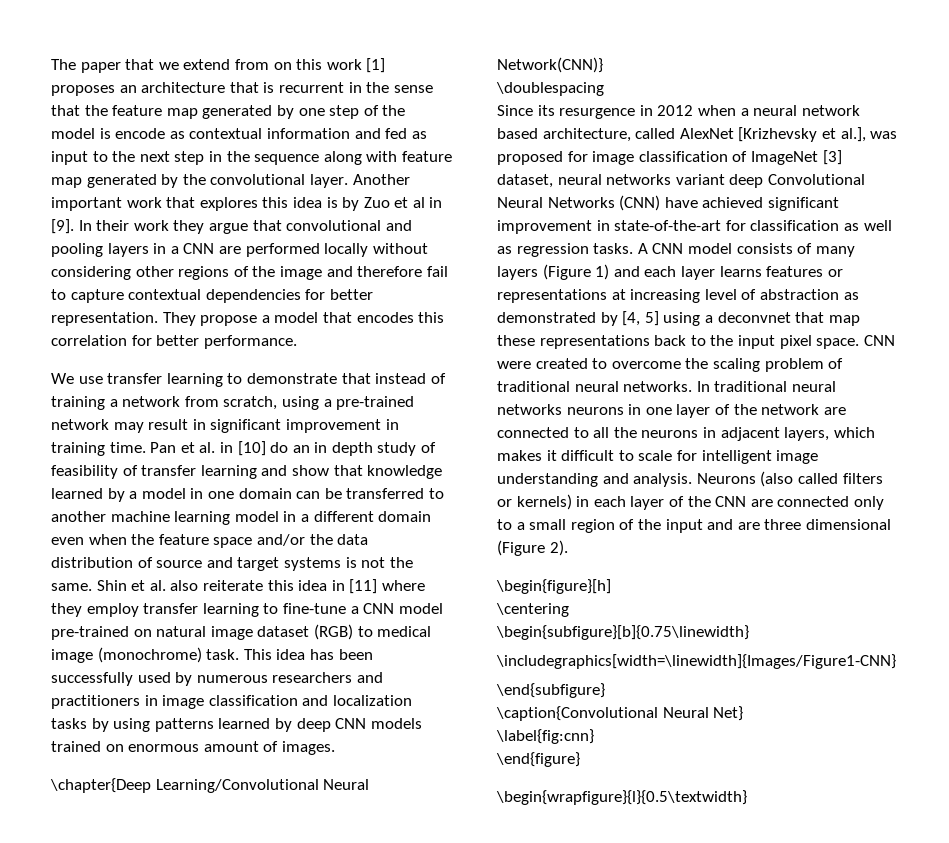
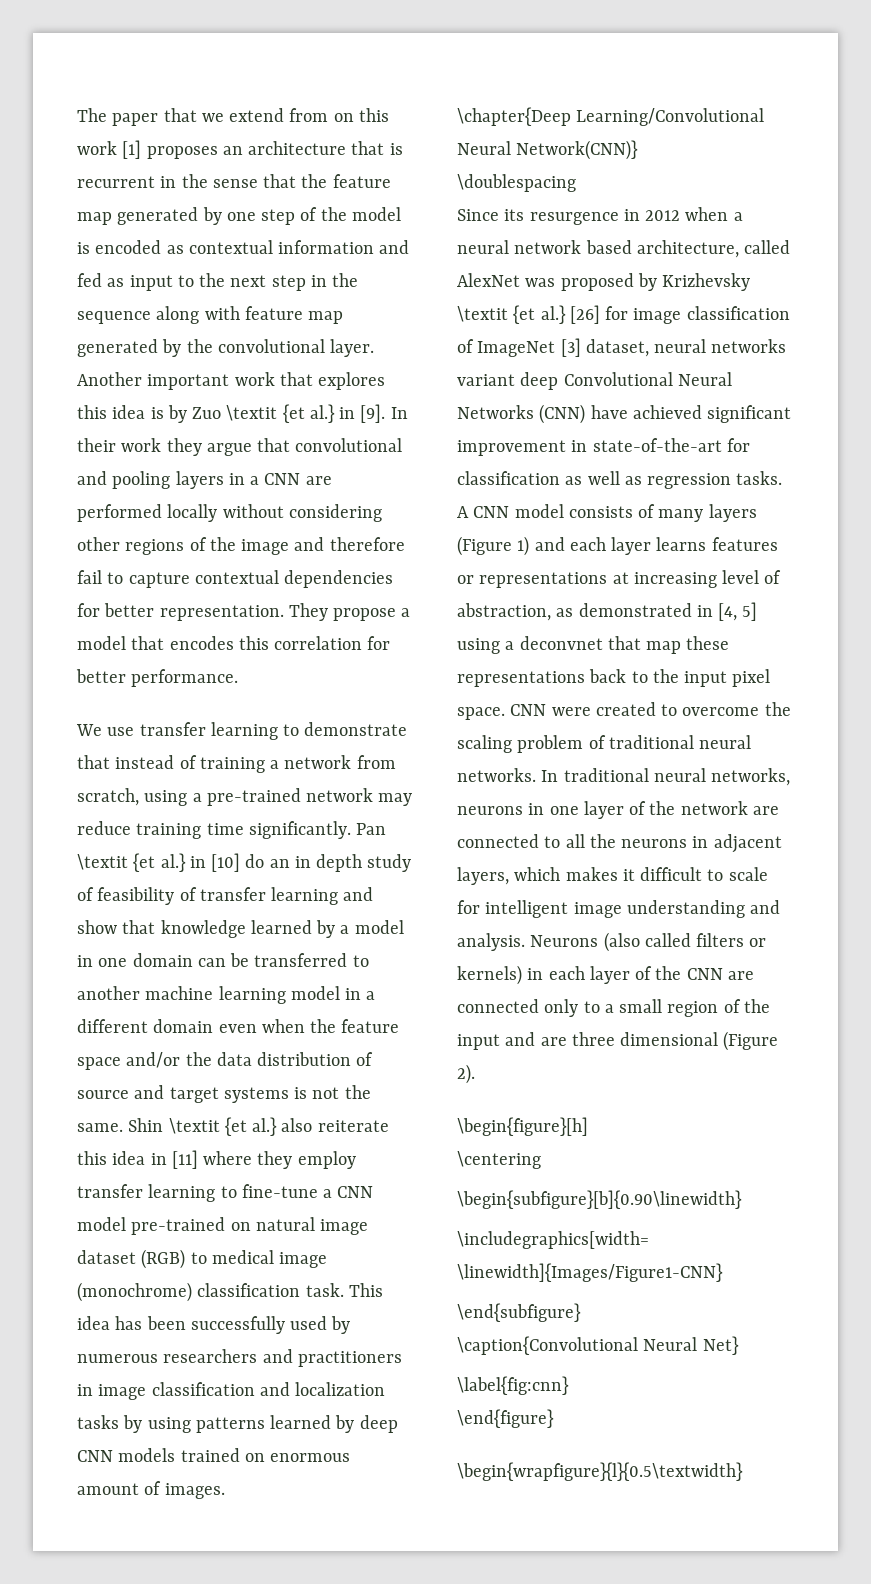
[115,128,166,139] encode -> [95,240,162,254] encoded
[394,197,425,208] et al -> [226,404,335,423] \textit {et al.}
[148,419,399,433] [51,442,216,456] result in significant improvement in training time. Pan et al. -> [77,821,387,839] [77,853,186,872] reduce training time significantly. Pan \textit {et al.}
[131,580,166,591] et al. -> [168,1117,278,1136] \textit {et al.}
(202, 655) none -> [197,1283,301,1297] classification
[738,127,898,142] [497,151,563,165] [Krizhevsky et al.], was proposed -> [525,273,751,291] [457,305,600,324] was proposed by Krizhevsky \textit {et al.} [26]
[759,289,839,300] abstraction -> [457,603,551,621] abstraction,
[600,312,618,326] by -> [696,605,713,617] in
[497,404,562,415] networks -> [711,768,791,786] networks,
[496,625,749,640] \begin{subfigure}[b]{0.75\linewidth} -> [457,1190,742,1209] \begin{subfigure}[b]{0.90\linewidth}

